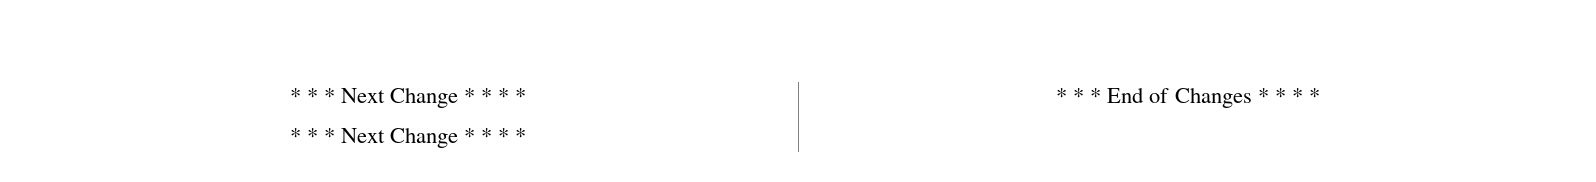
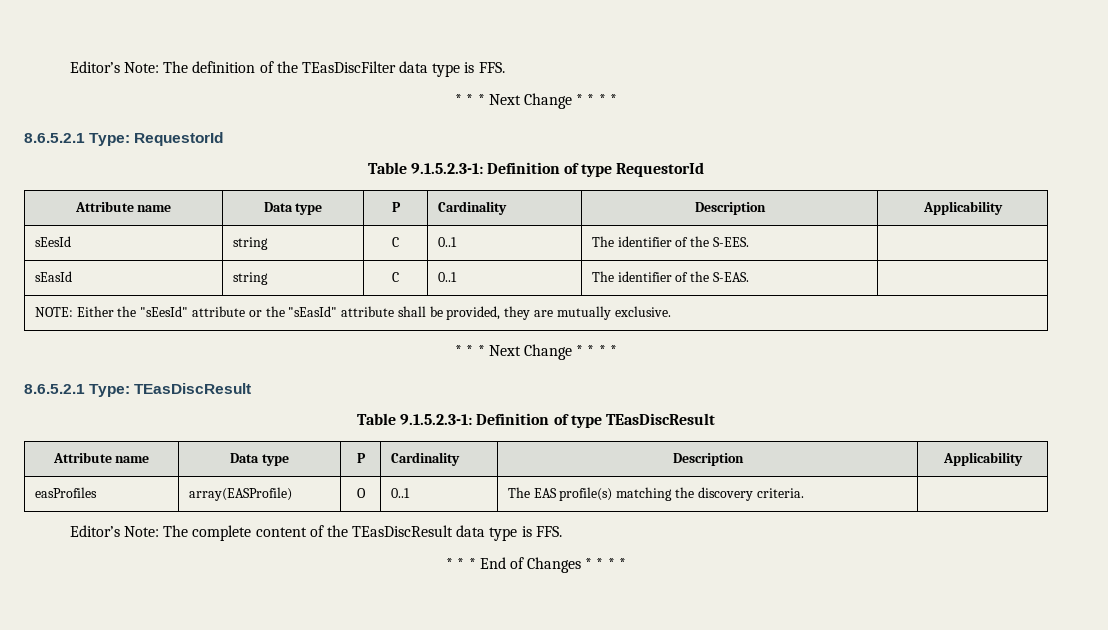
[289,87,527,108] [289,127,527,148] * * * Next Change * * * * // * * * Next Change * * * * -> [69,61,505,77] [455,93,617,109] [24,132,224,146] [367,162,705,177] [74,201,172,212] [263,202,323,215] [391,202,401,212] [437,201,507,215] [694,202,766,215] [922,201,1003,215] [34,236,71,247] [232,237,268,250] [392,237,399,247] [437,237,457,247] [591,236,749,247] [34,271,72,282] [232,272,268,285] [392,272,399,282] [437,272,457,282] [591,271,749,282] [34,306,671,320] [455,344,617,360] [24,383,252,397] [357,413,715,428] [52,452,150,463] [230,453,289,466] [356,453,366,463] [390,452,460,466] [672,453,744,466] [942,452,1023,466] [34,487,97,498] [188,487,292,501] [356,488,366,498] [390,488,410,498] [507,487,804,501] [69,525,562,541] Editor’s Note: The definition of the TEasDiscFilter data type is FFS. // * * * Next Change * * * * // 8.6.5.2.1 Type: RequestorId // Table 9.1.5.2.3-1: Definition of type RequestorId // Attribute name | Data type | P | Cardinality | Description | Applicability // sEesId | string | C | 0..1 | The identifier of the S-EES. | // sEasId | string | C | 0..1 | The identifier of the S-EAS. | // NOTE: Either the "sEesId" attribute or the "sEasId" attribute shall be provided, they are mutually exclusive. // * * * Next Change * * * * // 8.6.5.2.1 Type: TEasDiscResult // Table 9.1.5.2.3-1: Definition of type TEasDiscResult // Attribute name | Data type | P | Cardinality | Description | Applicability // easProfiles | array(EASProfile) | O | 0..1 | The EAS profile(s) matching the discovery criteria. | // Editor’s Note: The complete content of the TEasDiscResult data type is FFS.

